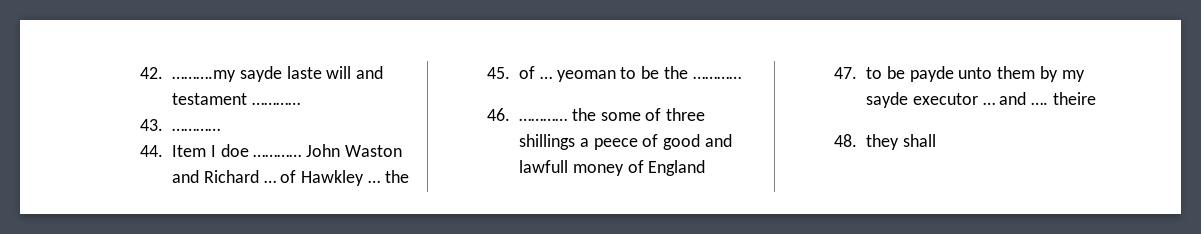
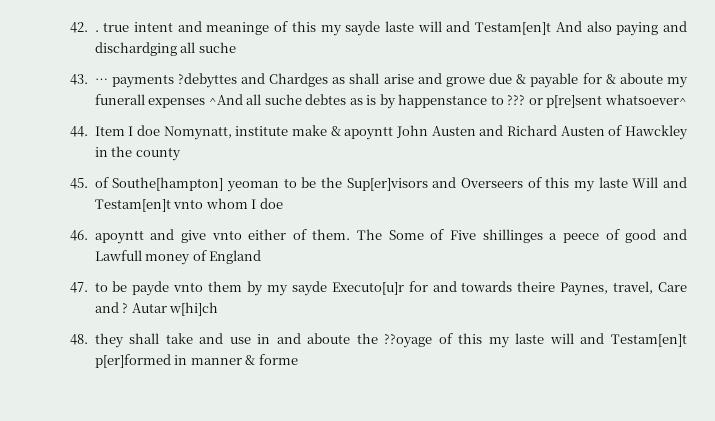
[172,66,384,82] [172,93,300,105] [140,119,221,131] [140,144,402,157] [172,170,409,186] ……….my sayde laste will and testament ………… // 43. ………… // 44. Item I doe ………… John Waston and Richard … of Hawkley … the -> [94,21,687,36] [94,42,236,56] [70,73,688,88] [94,94,687,109] [70,125,688,140] [94,146,181,161] . true intent and meaninge of this my sayde laste will and Testam[en]t And also paying and dischardging all suche // 43. … payments ?debyttes and Chardges as shall arise and growe due & payable for & aboute my funerall expenses ^And all suche debtes as is by happenstance to ??? or p[re]sent whatsoever^ // 44. Item I doe Nomynatt, institute make & apoyntt John Austen and Richard Austen of Hawckley in the county
[539,76,552,79] … -> [112,177,224,191] Southe[hampton]
[692,76,741,79] [487,108,706,121] [519,134,576,150] ………… // 46. ………… the some of three shillings -> [346,177,687,192] [94,198,283,212] [70,229,543,244] Sup[er]visors and Overseers of this my laste Will and Testam[en]t vnto whom I doe // 46. apoyntt and give vnto either of them. The Some of Five shillinges
[519,160,569,173] lawfull -> [94,250,142,261] Lawfull
[958,67,993,79] unto -> [173,282,204,292] vnto
[912,92,1096,105] [834,134,936,150] executor … and …. theire // 48. they shall -> [331,281,687,296] [94,302,219,316] [70,333,687,348] [94,354,298,368] Executo[u]r for and towards theire Paynes, travel, Care and ? Autar w[hi]ch // 48. they shall take and use in and aboute the ??oyage of this my laste will and Testam[en]t p[er]formed in manner & forme

